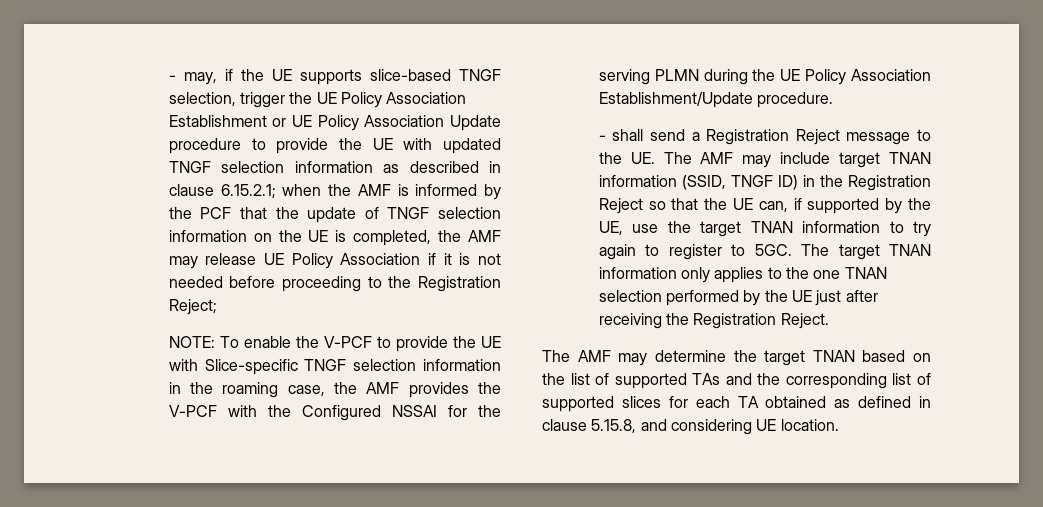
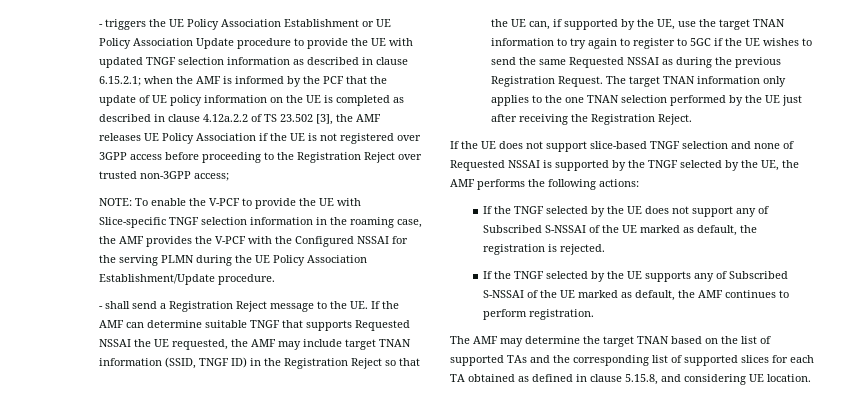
[168,69,501,85] [168,92,286,108] - may, if the UE supports slice-based TNGF selection, trigger -> [99,19,147,30] - triggers
[387,207,501,219] TNGF selection -> [152,95,203,106] UE policy
[353,230,501,246] [168,253,501,269] [168,276,223,288] completed, the AMF may release UE Policy Association if it is not needed -> [336,95,405,106] [99,114,382,125] [99,133,422,144] [99,152,163,160] completed as described in clause 4.12a.2.2 of TS 23.502 [3], the AMF releases UE Policy Association if the UE is not registered over 3GPP access
[168,299,217,315] Reject; -> [364,152,423,163] [99,171,230,181] Reject over trusted non-3GPP access;
[663,152,692,164] The -> [371,301,400,309] [99,320,411,331] [99,339,249,350] If the AMF can determine suitable TNGF that supports Requested NSSAI the UE requested, the
[754,244,792,256] 5GC. -> [690,38,813,46] [491,57,782,68] [491,76,604,87] 5GC if the UE wishes to send the same Requested NSSAI as during the previous Registration Request.
(829, 321) none -> [450,141,794,152] [450,160,799,171] [450,179,639,190] [482,206,769,217] [482,225,757,236] [482,244,605,255] [482,271,788,282] [482,290,789,301] [482,309,594,320] // If the UE does not support slice-based TNGF selection and none of Requested NSSAI is supported by the TNGF selected by the UE, the AMF performs the following actions: // If the TNGF selected by the UE does not support any of Subscribed S-NSSAI of the UE marked as default, the registration is rejected. // If the TNGF selected by the UE supports any of Subscribed S-NSSAI of the UE marked as default, the AMF continues to perform registration.

